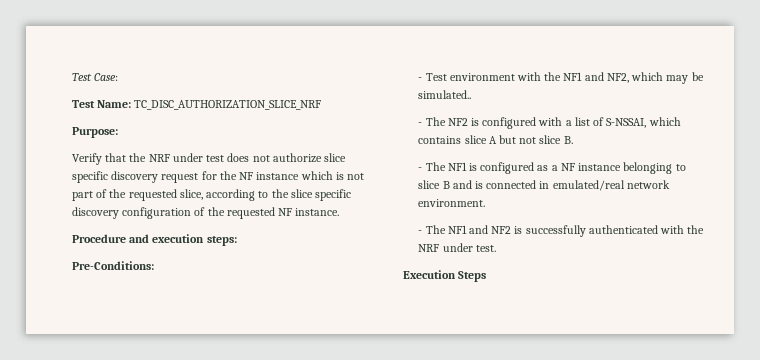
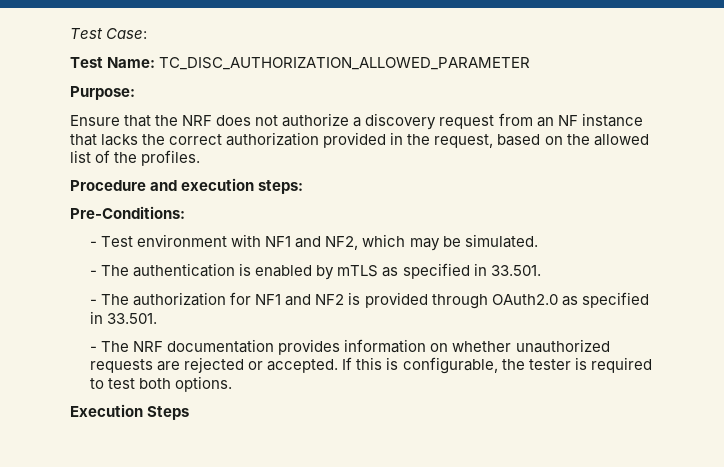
[134,100,322,110] TC_DISC_AUTHORIZATION_SLICE_NRF -> [159,57,531,70] TC_DISC_AUTHORIZATION_ALLOWED_PARAMETER
[72,153,102,165] Verify -> [70,115,120,126] Ensure
[172,153,225,162] under test -> (213, 120) none
[324,153,347,162] [72,171,365,183] [72,189,352,201] [72,207,340,219] slice specific discovery request for the NF instance which is not part of the requested slice, according to the slice specific discovery configuration of the requested NF instance. -> [353,113,643,130] [70,132,649,148] [70,150,201,166] a discovery request from an NF instance that lacks the correct authorization provided in the request, based on the allowed list of the profiles.
[544,72,562,81] the -> (262, 240) none
[418,90,472,99] [418,117,681,129] [418,135,573,144] [418,162,686,174] [418,180,670,191] [418,199,486,207] [418,225,705,237] [418,243,496,252] simulated.. // - The NF2 is configured with a list of S-NSSAI, which contains slice A but not slice B. // - The NF1 is configured as a NF instance belonging to slice B and is connected in emulated/real network environment. // - The NF1 and NF2 is successfully authenticated with the NRF under test. -> [464,234,538,248] [90,263,541,280] [90,292,649,309] [90,311,158,324] [90,339,610,355] [90,357,652,374] [90,376,233,392] simulated. // - The authentication is enabled by mTLS as specified in 33.501. // - The authorization for NF1 and NF2 is provided through OAuth2.0 as specified in 33.501. // - The NRF documentation provides information on whether unauthorized requests are rejected or accepted. If this is configurable, the tester is required to test both options.

